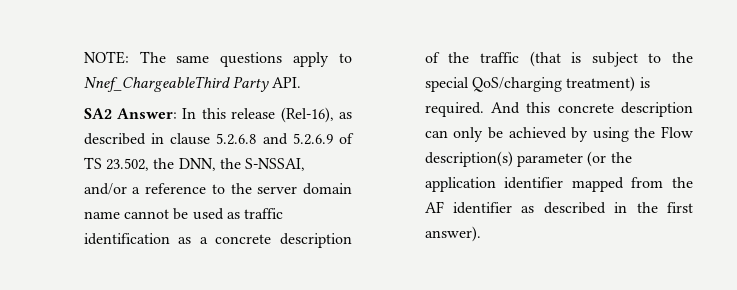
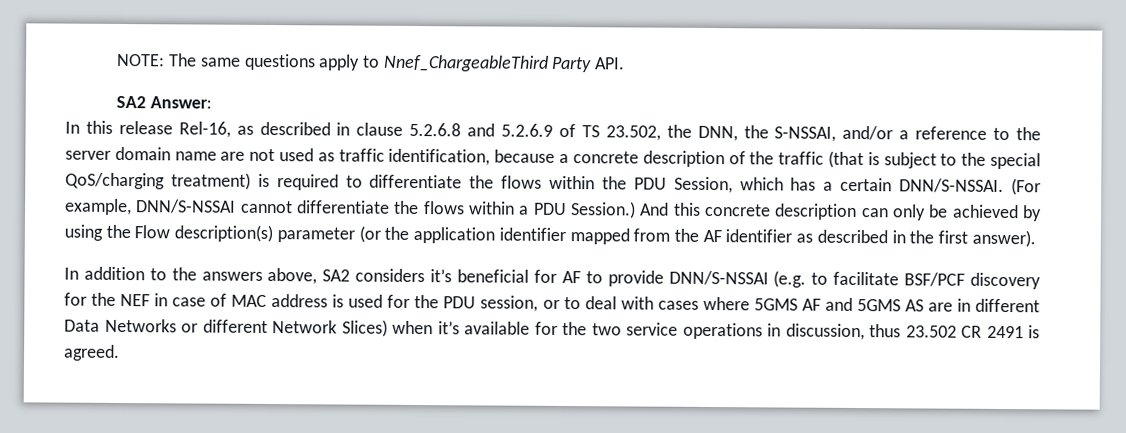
(178, 113) none -> (213, 102) //
[280,107,334,123] (Rel-16), -> [178,121,231,138] Rel-16,
[123,208,189,220] cannot be -> [220,148,276,162] are not
[83,233,192,245] identification as -> [388,148,556,166] identification, because
[424,102,484,117] required. -> [276,174,1041,196] [65,198,636,219] required to differentiate the flows within the PDU Session, which has a certain DNN/S-NSSAI. (For example, DNN/S-NSSAI cannot differentiate the flows within a PDU Session.)
(481, 234) none -> [64,266,1042,290] [64,292,1040,313] [64,318,1040,341] [64,344,120,361] // In addition to the answers above, SA2 considers it’s beneficial for AF to provide DNN/S-NSSAI (e.g. to facilitate BSF/PCF discovery for the NEF in case of MAC address is used for the PDU session, or to deal with cases where 5GMS AF and 5GMS AS are in different Data Networks or different Network Slices) when it’s available for the two service operations in discussion, thus 23.502 CR 2491 is agreed.

